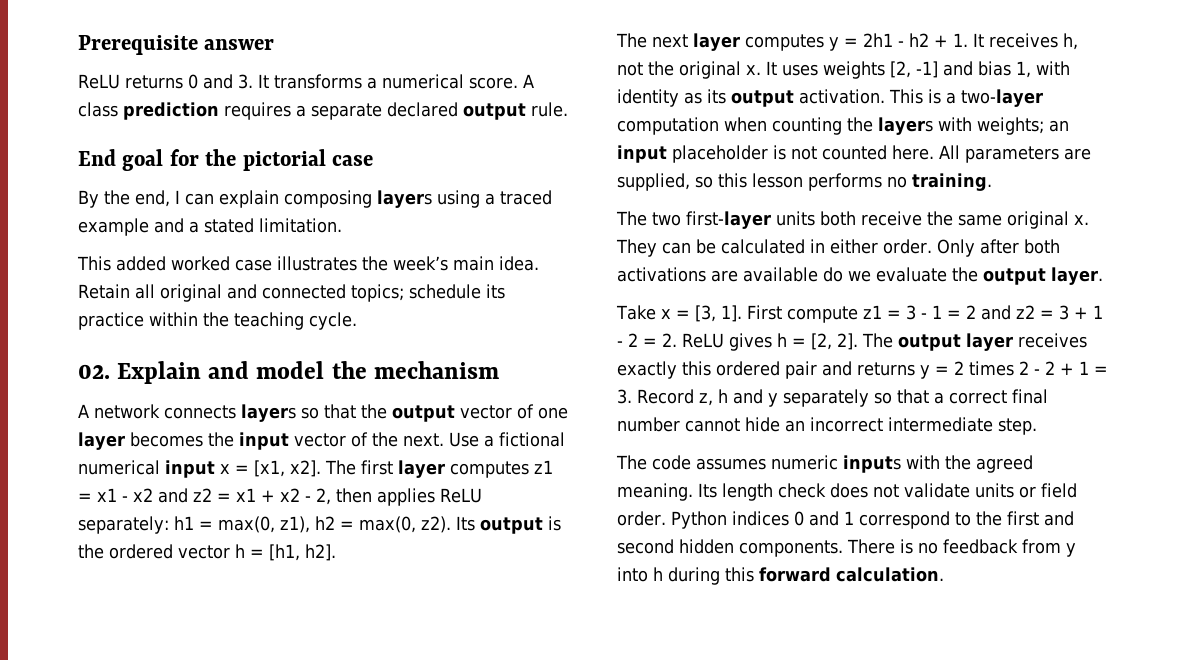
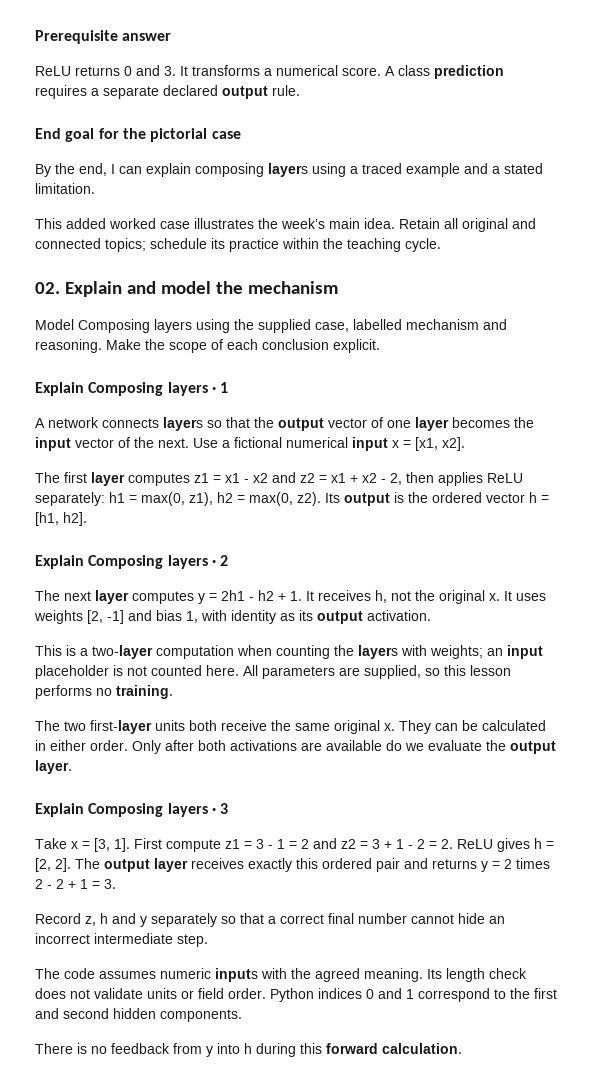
(499, 370) none -> [35,319,507,333] [35,339,380,353] [35,382,229,396] // Model Composing layers using the supplied case, labelled mechanism and reasoning. Make the scope of each conclusion explicit. // Explain Composing layers · 1
(321, 468) none -> (465, 444) //
(336, 552) none -> [35,555,229,569] // Explain Composing layers · 2
(885, 96) none -> (431, 615) //
(1103, 276) none -> [35,803,229,817] // Explain Composing layers · 3
(632, 396) none -> (116, 884) //
(843, 548) none -> (242, 1015) //

